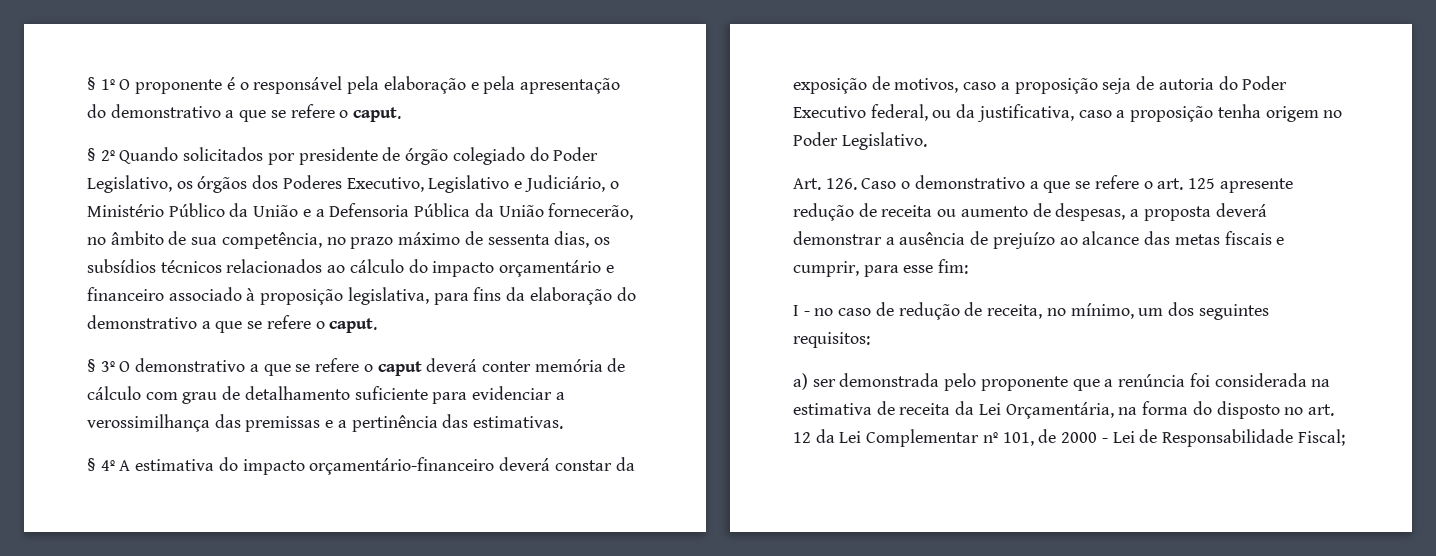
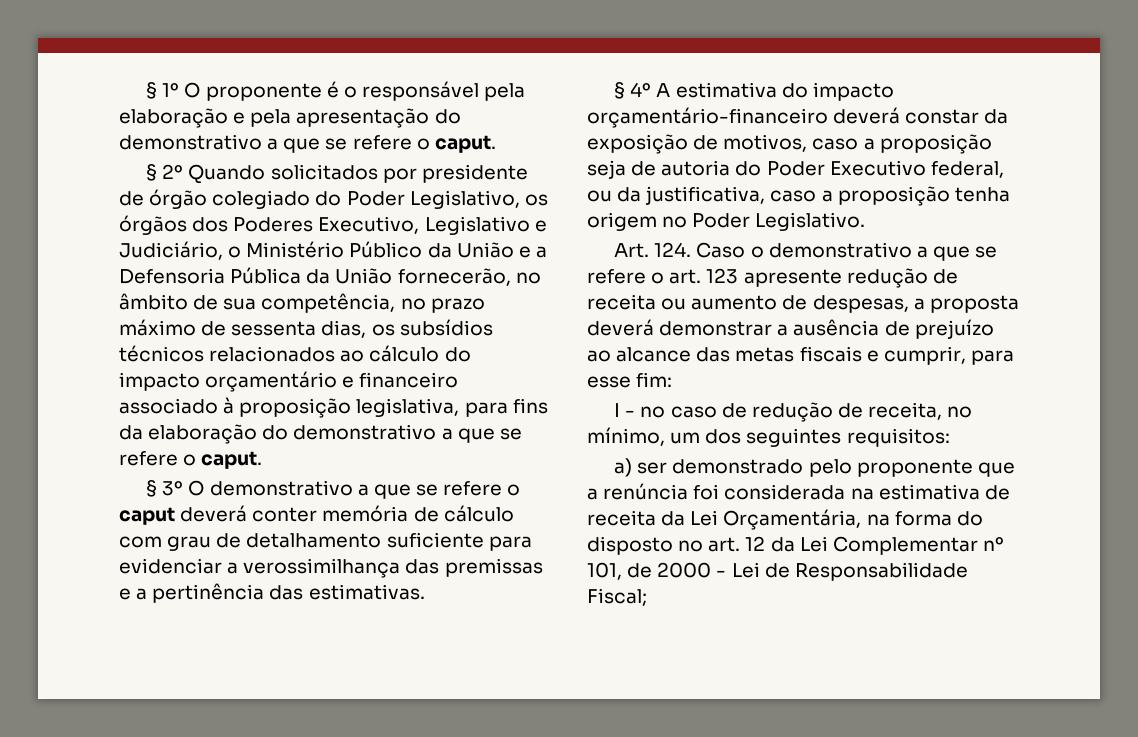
[825,178,857,190] 126. -> [654,242,692,257] 124.
[1187,178,1215,189] 125 -> [706,268,739,284] 123
[839,373,940,387] demonstrada -> [672,459,804,474] demonstrado

